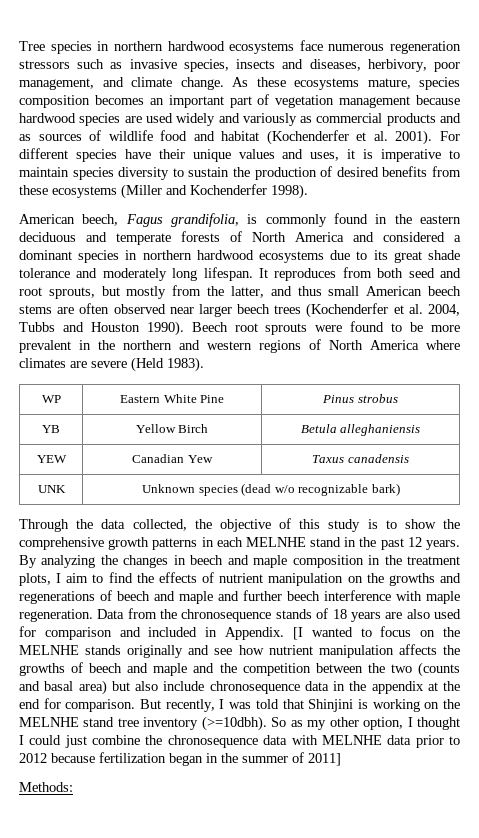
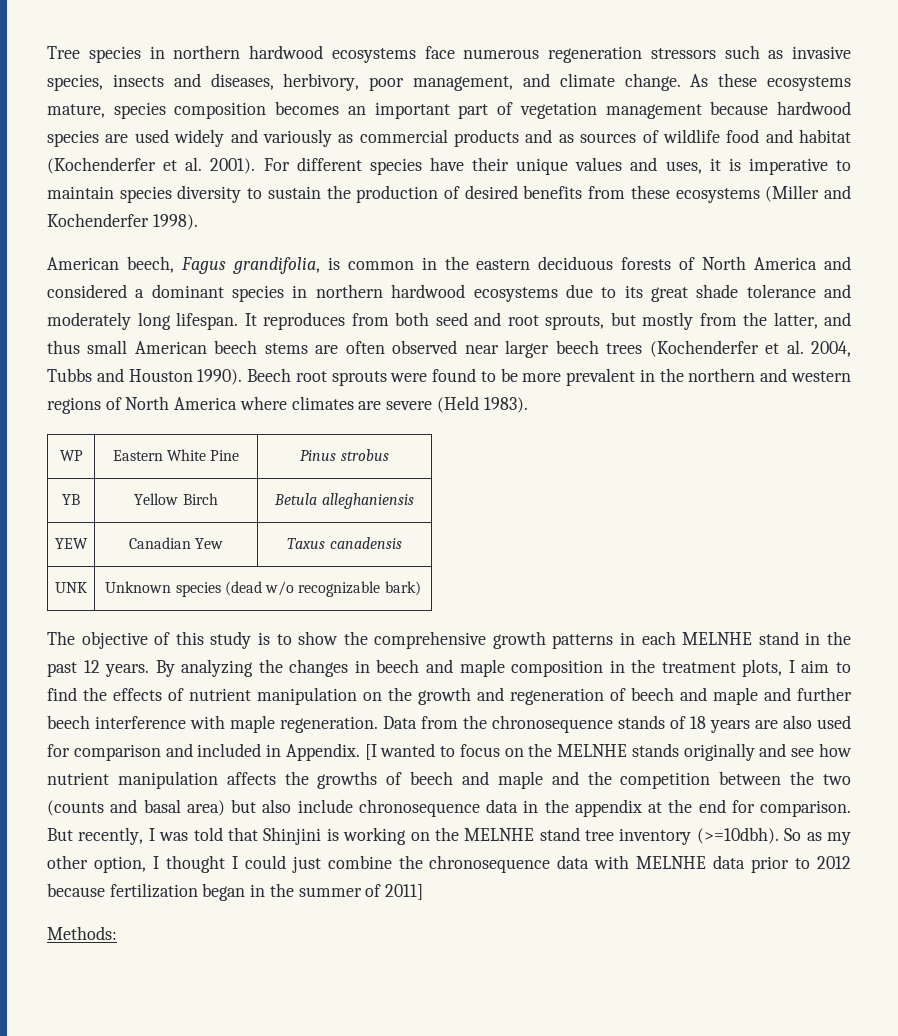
[265,213,368,227] commonly found -> [347,261,414,270] common
[86,232,171,245] and temperate -> (614, 263) none
[19,519,212,532] Through the data collected, the -> [47,631,75,645] The
[388,573,461,586] [19,591,95,604] growths and regenerations -> [418,687,604,705] growth and regeneration

